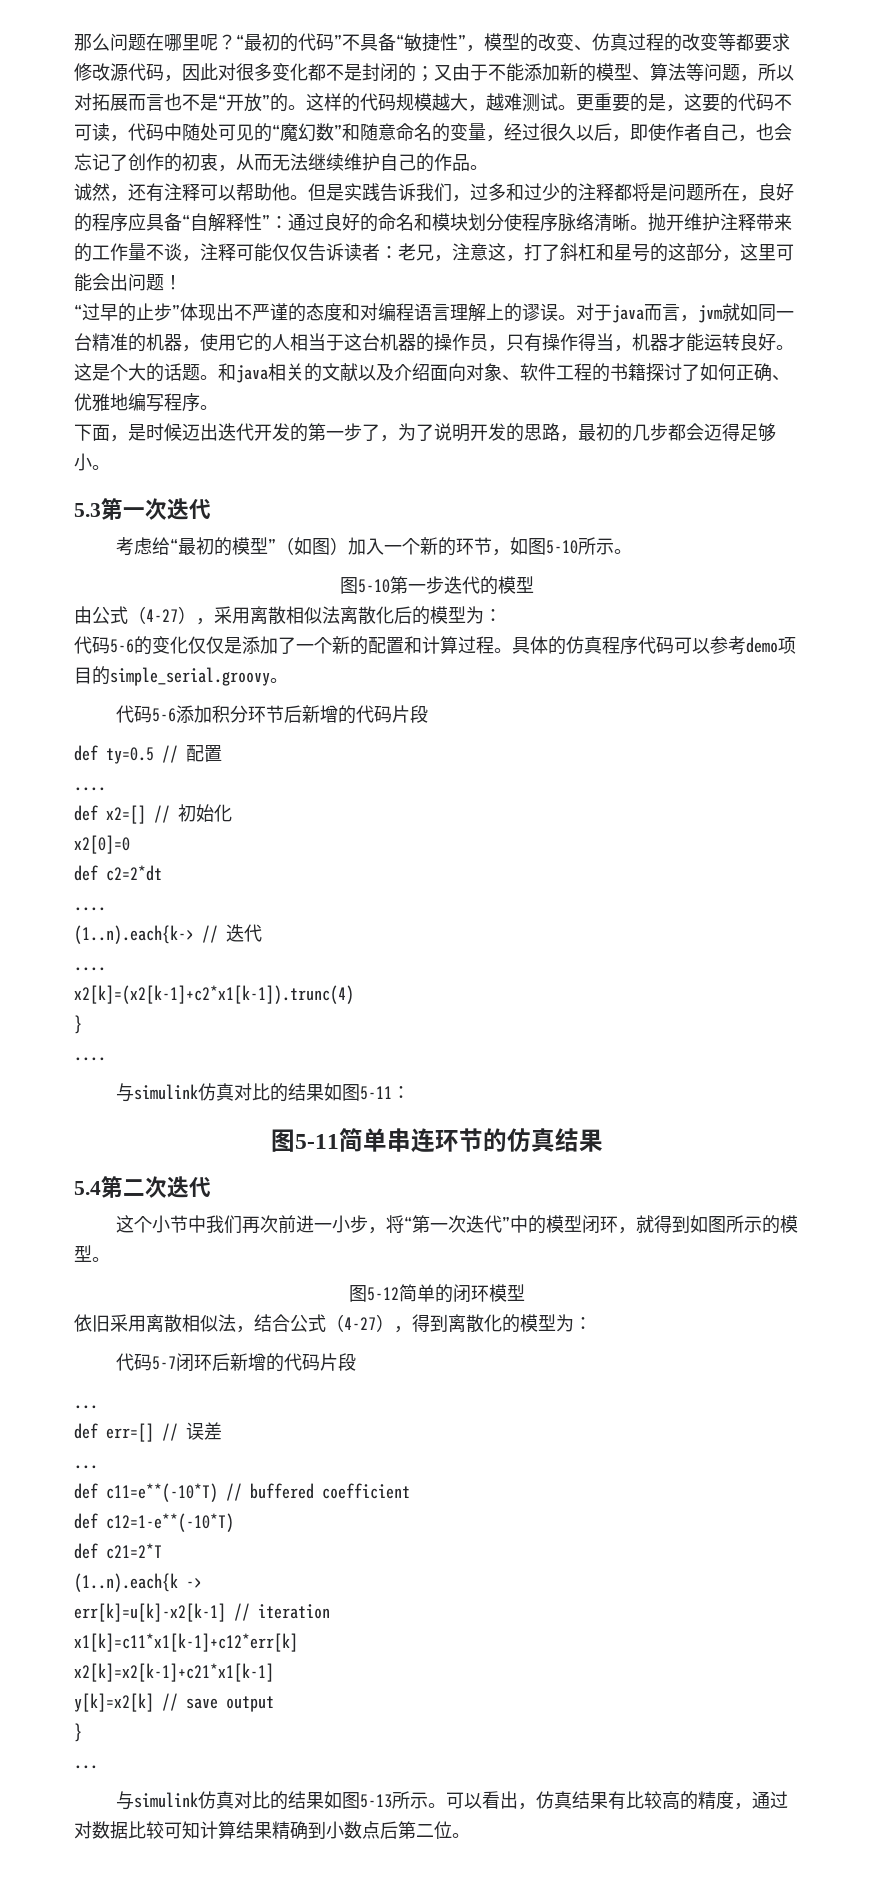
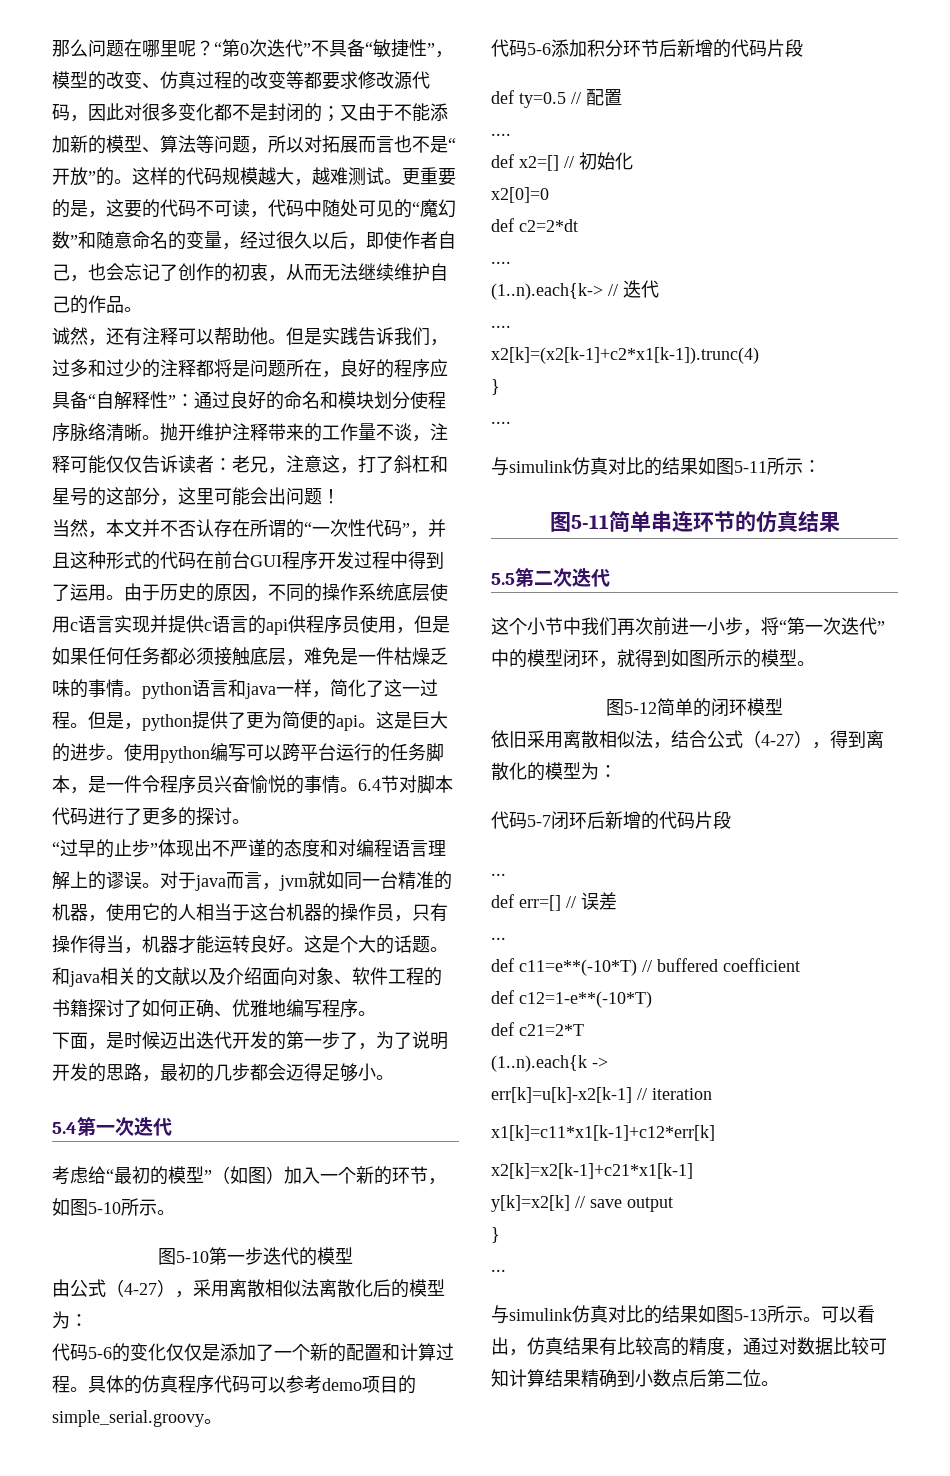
[244,33,334,52] 最初的代码 -> [222,39,303,57] 第0次迭代
(182, 282) none -> [52,519,446,538] [52,551,444,570] [52,583,448,602] [52,615,450,635] [52,647,448,666] [52,679,438,699] [52,711,448,731] [52,743,444,763] [52,775,453,794] [52,807,250,826] // 当然，本文并不否认存在所谓的“一次性代码”，并且这种形式的代码在前台GUI程序开发过程中得到了运用。由于历史的原因，不同的操作系统底层使用c语言实现并提供c语言的api供程序员使用，但是如果任何任务都必须接触底层，难免是一件枯燥乏味的事情。python语言和java一样，简化了这一过程。但是，python提供了更为简便的api。这是巨大的进步。使用python编写可以跨平台运行的任务脚本，是一件令程序员兴奋愉悦的事情。6.4节对脚本代码进行了更多的探讨。
[74,503,101,517] 5.3 -> [52,1122,77,1134] 5.4
(392, 1093) none -> [767,457,803,475] 所示
[74,1181,101,1195] 5.4 -> [491,573,515,585] 5.5

